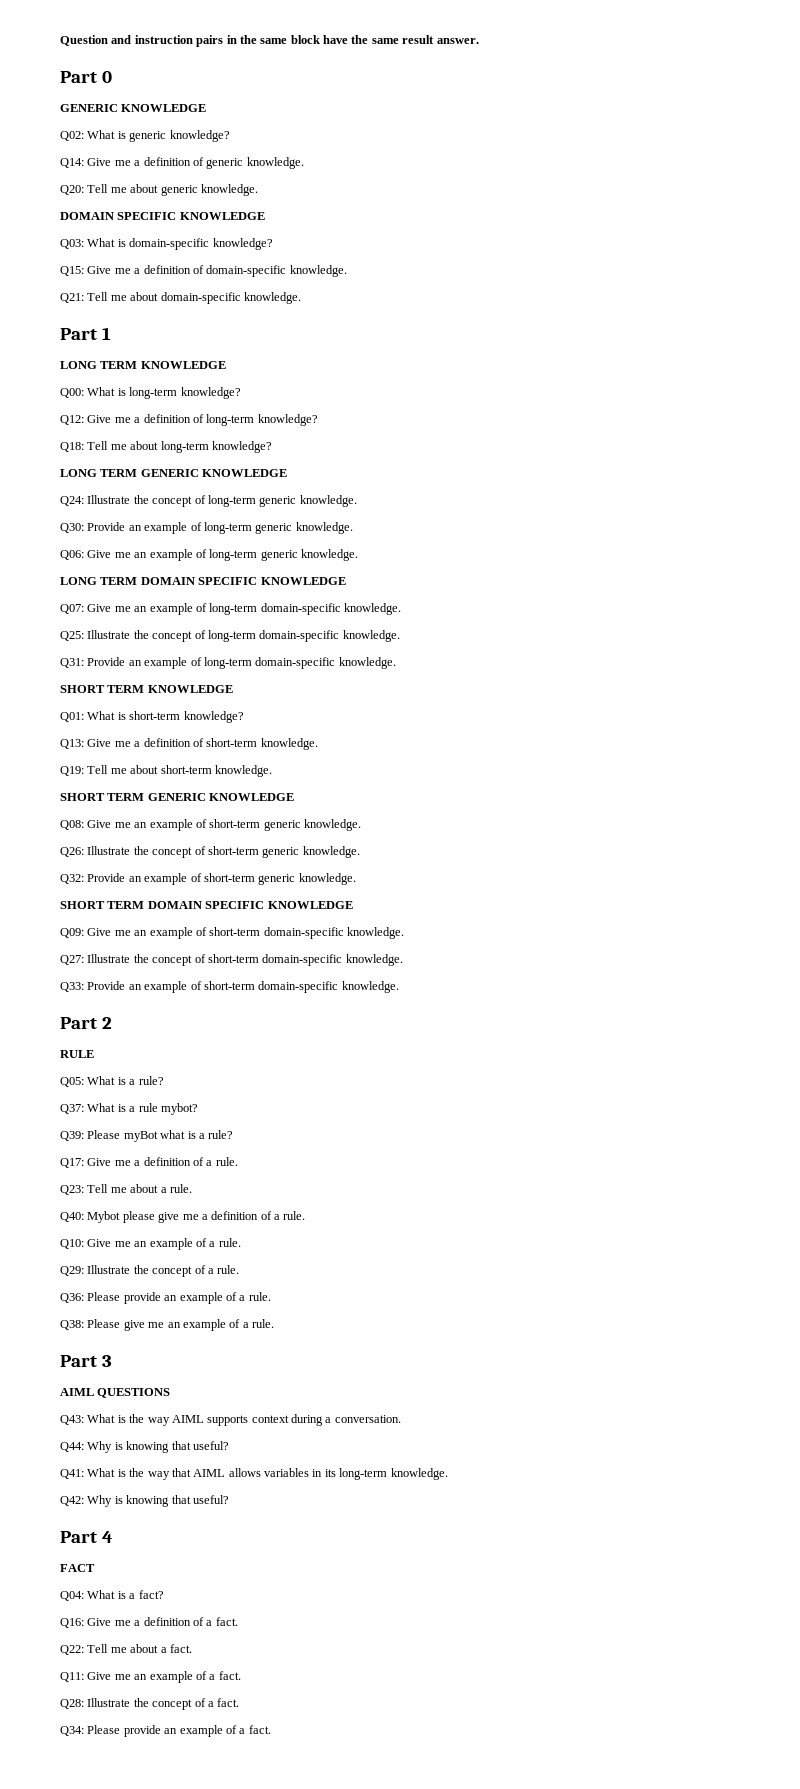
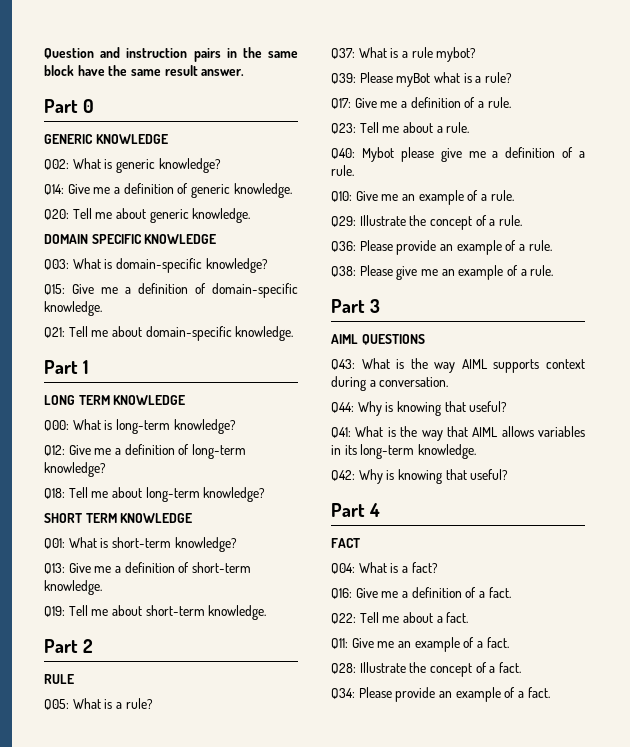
[60,469,288,477] [60,495,357,507] [60,522,353,534] [60,549,358,561] [60,577,346,585] [60,603,401,615] [60,630,400,642] [60,657,396,669] // LONG TERM GENERIC KNOWLEDGE // Q24: Illustrate the concept of long-term generic knowledge. // Q30: Provide an example of long-term generic knowledge. // Q06: Give me an example of long-term generic knowledge. // LONG TERM DOMAIN SPECIFIC KNOWLEDGE // Q07: Give me an example of long-term domain-specific knowledge. // Q25: Illustrate the concept of long-term domain-specific knowledge. // Q31: Provide an example of long-term domain-specific knowledge. -> (266, 494) none
[60,793,295,801] [60,819,361,831] [60,846,360,858] [60,873,356,885] [60,901,353,909] [60,927,404,939] [60,954,403,966] [60,981,399,993] // SHORT TERM GENERIC KNOWLEDGE // Q08: Give me an example of short-term generic knowledge. // Q26: Illustrate the concept of short-term generic knowledge. // Q32: Provide an example of short-term generic knowledge. // SHORT TERM DOMAIN SPECIFIC KNOWLEDGE // Q09: Give me an example of short-term domain-specific knowledge. // Q27: Illustrate the concept of short-term domain-specific knowledge. // Q33: Provide an example of short-term domain-specific knowledge. -> (267, 612) none

